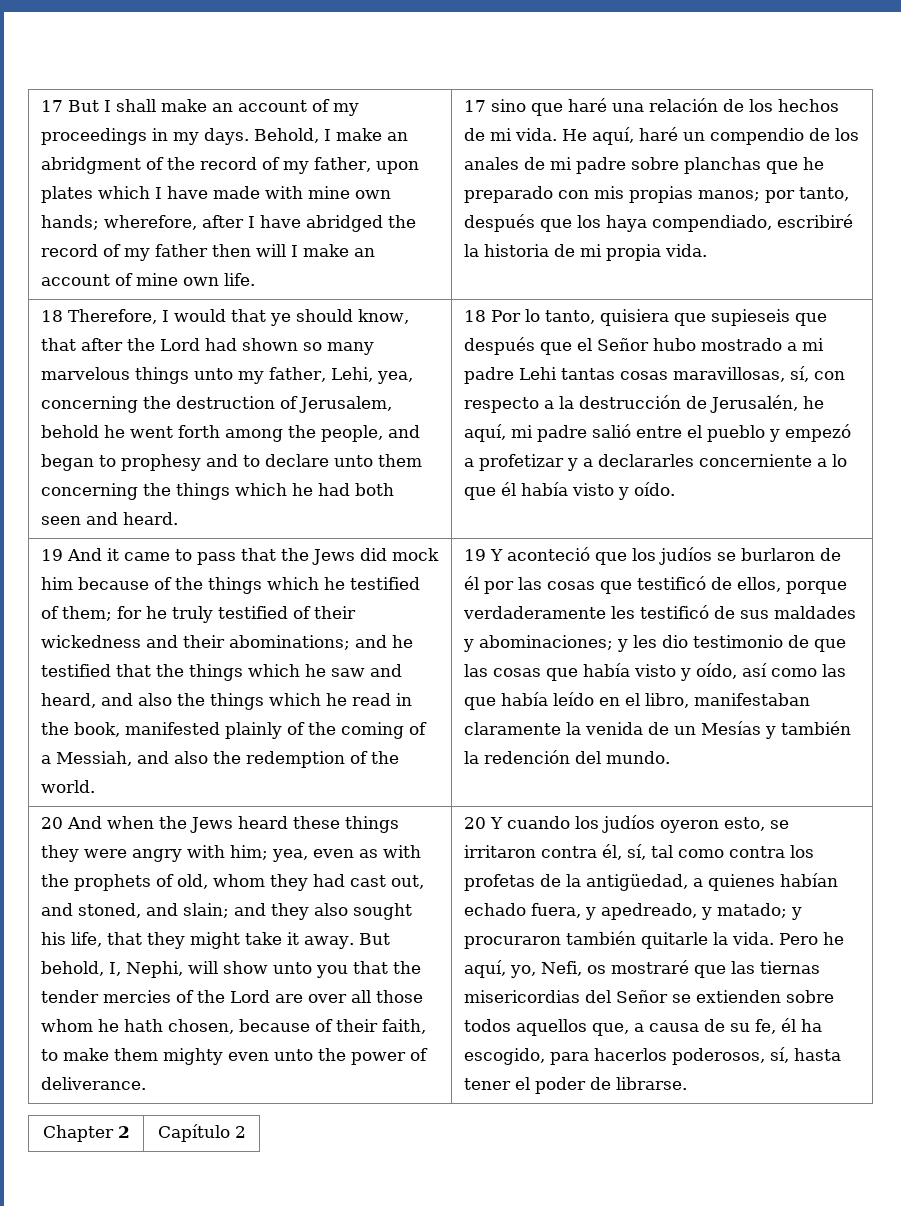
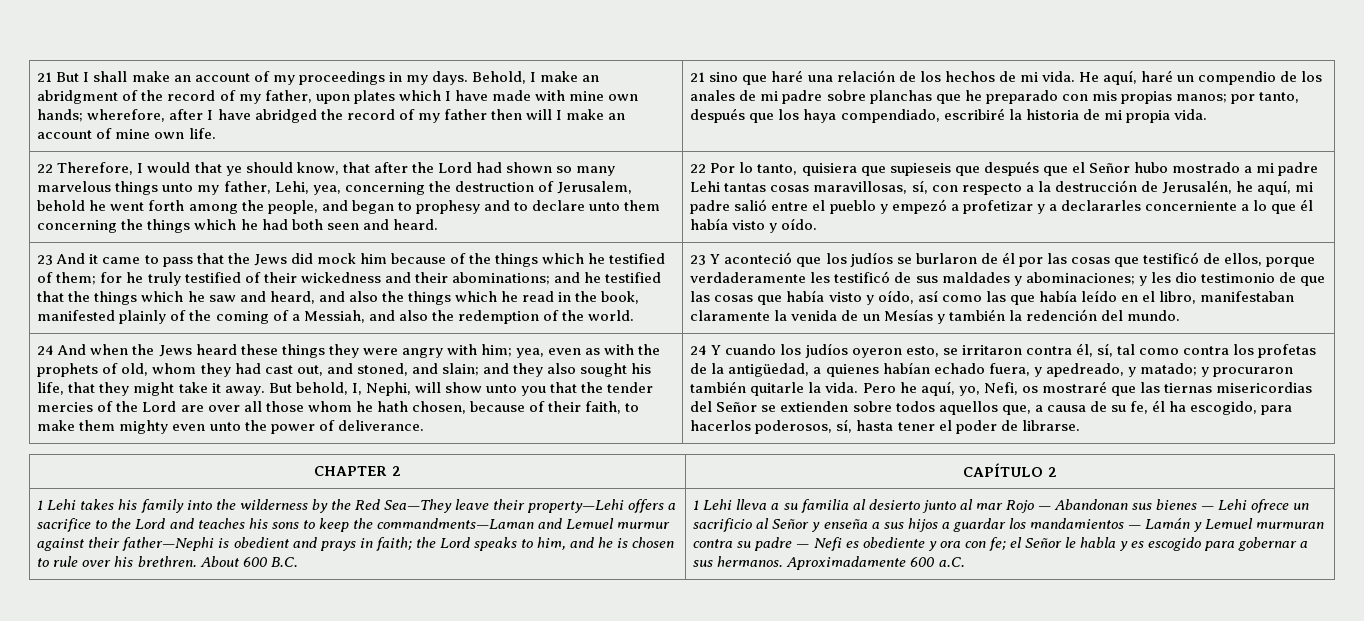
[41,100,64,112] 17 -> [37,72,53,82] 21
[464,100,487,112] 17 -> [690,72,706,82] 21
[41,310,64,322] 18 -> [37,164,54,173] 22
[464,310,487,322] 18 -> [690,164,707,173] 22
[41,549,64,561] 19 -> [37,255,54,265] 23
[464,549,487,561] 19 -> [690,255,707,265] 23
[41,817,64,829] 20 -> [37,345,55,355] 24
[464,817,487,829] 20 -> [690,345,708,355] 24
[42,1125,114,1142] Chapter -> [314,466,388,476] CHAPTER
[157,1124,246,1142] Capítulo 2 -> [963,463,1057,477] [37,499,677,513] [37,518,671,532] [37,537,675,551] [37,556,298,567] [693,499,1310,513] [693,518,1325,532] [693,537,1309,551] [693,556,965,570] CAPÍTULO 2 // 1 Lehi takes his family into the wilderness by the Red Sea—They leave their property—Lehi offers a sacrifice to the Lord and teaches his sons to keep the commandments—Laman and Lemuel murmur against their father—Nephi is obedient and prays in faith; the Lord speaks to him, and he is chosen to rule over his brethren. About 600 B.C. | 1 Lehi lleva a su familia al desierto junto al mar Rojo — Abandonan sus bienes — Lehi ofrece un sacrificio al Señor y enseña a sus hijos a guardar los mandamientos — Lamán y Lemuel murmuran contra su padre — Nefi es obediente y ora con fe; el Señor le habla y es escogido para gobernar a sus hermanos. Aproximadamente 600 a.C.

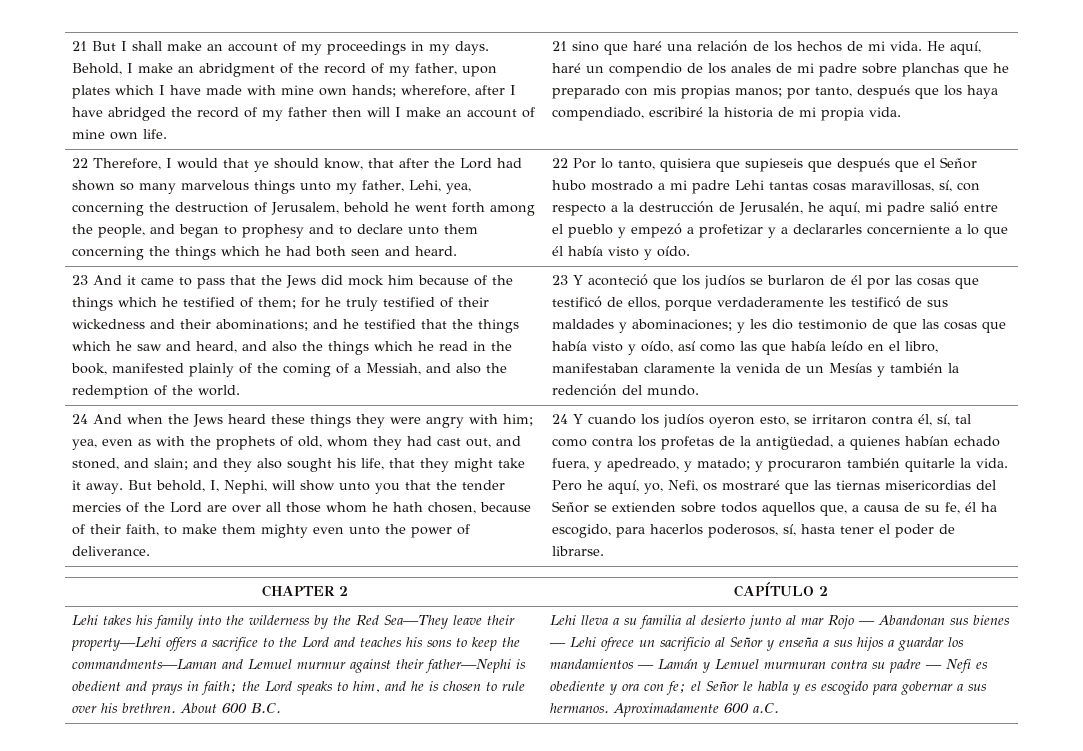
[37,500,44,510] 1 -> (828, 591) none
[693,500,700,510] 1 -> (282, 708) none

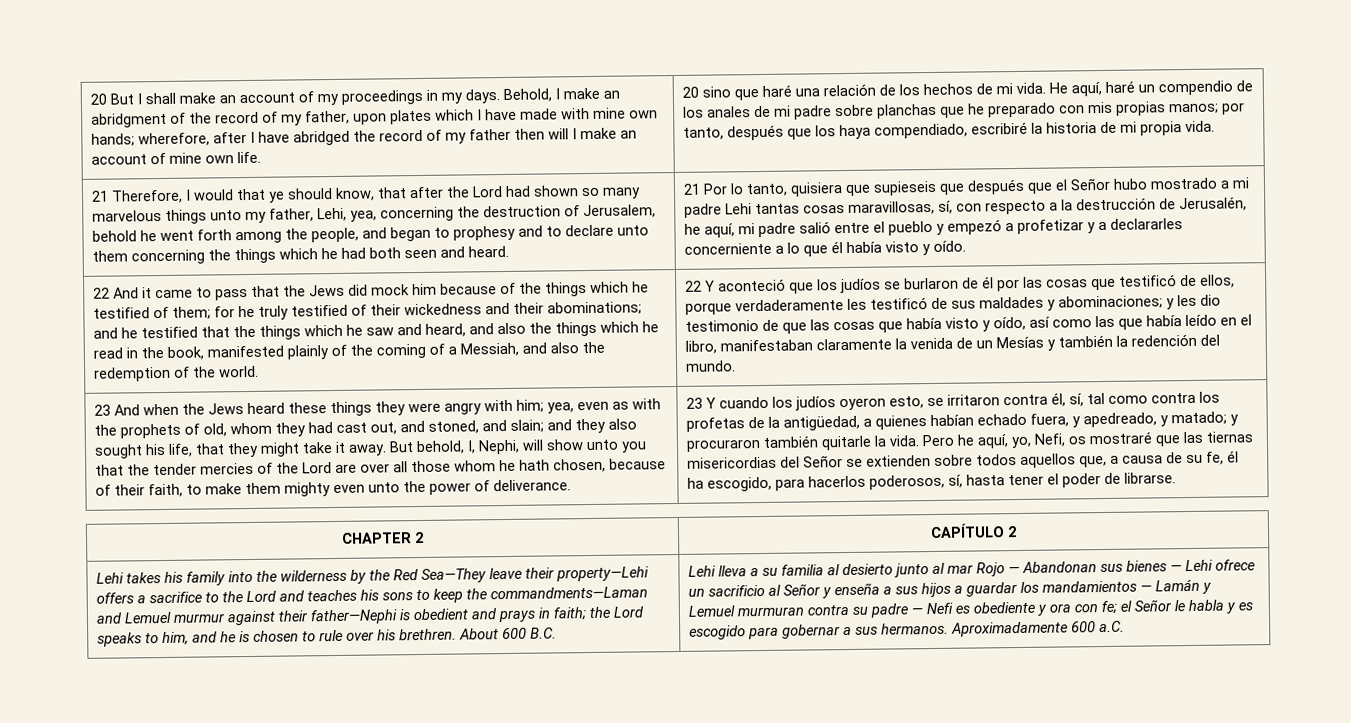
[72,41,88,51] 21 -> [90,93,108,105] 20
[552,41,568,51] 21 -> [682,86,700,98] 20
[72,158,89,168] 22 -> [91,190,110,202] 21
[552,158,569,168] 22 -> [683,183,702,195] 21
[72,275,89,285] 23 -> [93,287,111,299] 22
[552,275,569,285] 23 -> [685,280,703,292] 22
[72,414,89,424] 24 -> [94,404,112,416] 23
[552,414,569,424] 24 -> [686,397,704,409] 23

